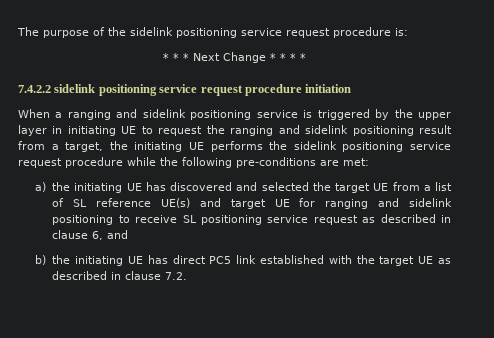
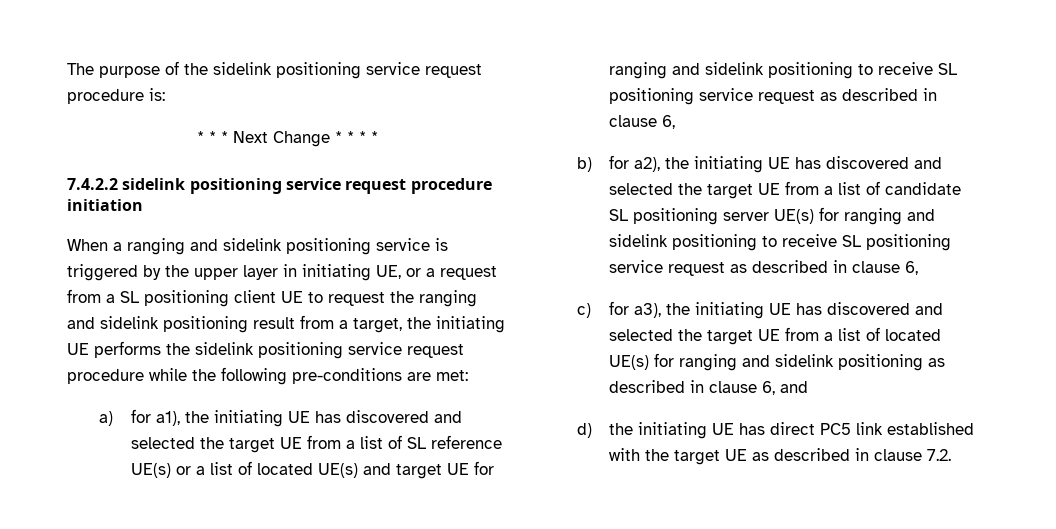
(116, 131) none -> [376,265,497,280] [67,289,276,307] UE, or a request from a SL positioning client
(47, 187) none -> [131,409,181,426] for a1),
(190, 203) none -> [176,461,359,478] or a list of located UE(s)
(104, 235) none -> [577,155,943,173] [609,181,962,199] [609,207,936,225] [609,234,952,251] [609,260,919,276] [577,301,944,319] [609,327,942,345] [609,353,946,371] [609,380,776,395] // b) for a2), the initiating UE has discovered and selected the target UE from a list of candidate SL positioning server UE(s) for ranging and sidelink positioning to receive SL positioning service request as described in clause 6, // c) for a3), the initiating UE has discovered and selected the target UE from a list of located UE(s) for ranging and sidelink positioning as described in clause 6,
[35,255,47,265] b) -> [577,423,593,438] d)

